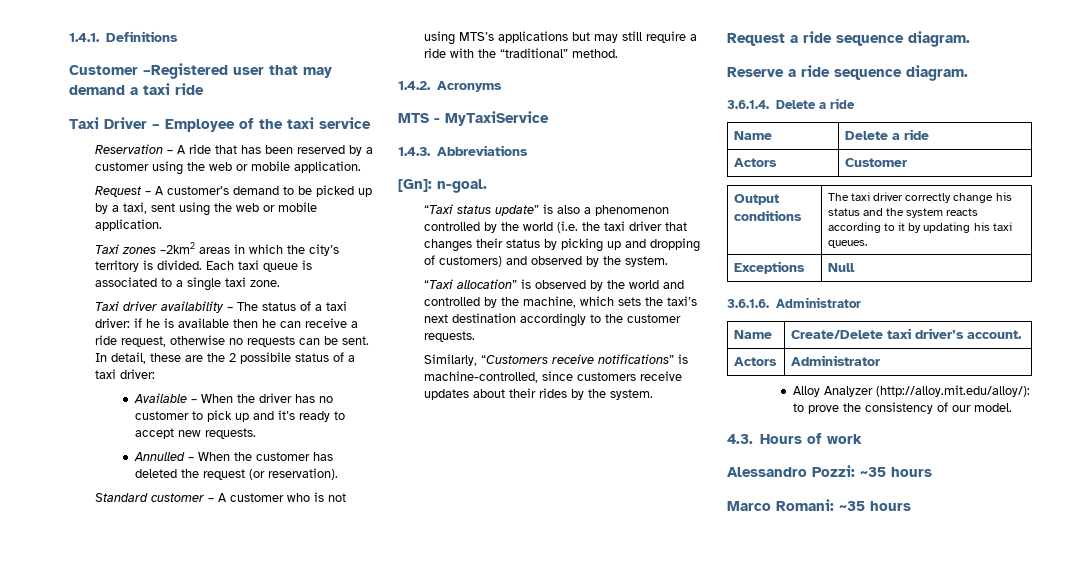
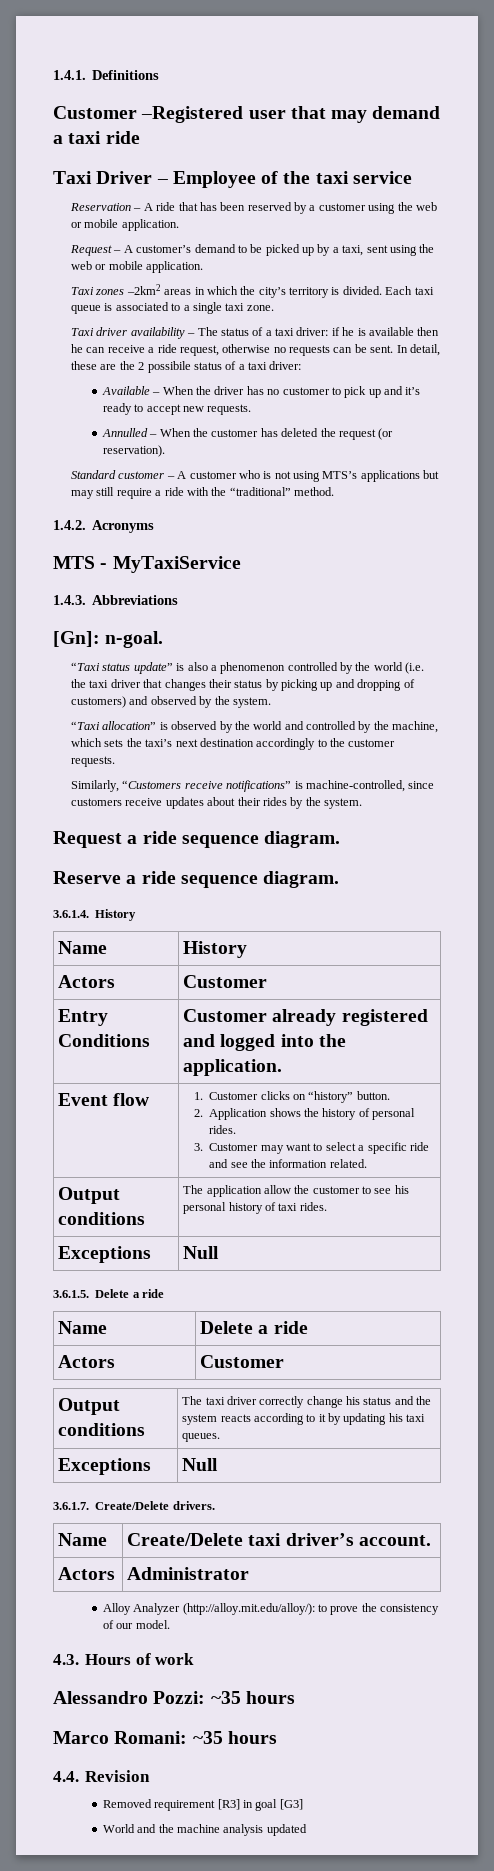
(769, 104) none -> [95,909,137,921] [58,941,108,954] [183,941,248,958] [58,975,116,988] [183,975,268,988] [58,1009,109,1026] [58,1034,151,1047] [183,1009,428,1026] [183,1034,346,1051] [183,1059,283,1076] [58,1093,150,1106] [194,1091,390,1103] [194,1108,416,1120] [209,1125,237,1134] [194,1142,429,1154] [209,1159,367,1168] [58,1187,121,1204] [58,1212,146,1225] [183,1185,409,1197] [183,1202,327,1214] [58,1246,152,1263] [183,1246,220,1259] [53,1290,89,1298] History // Name | History // Actors | Customer // Entry Conditions | Customer already registered and logged into the application. // Event flow | 1. Customer clicks on “history” button. // 2. Application shows the history of personal rides. // 3. Customer may want to select a specific ride and see the information related. // Output conditions | The application allow the customer to see his personal history of taxi rides. // Exceptions | Null // 3.6.1.5.
[727,297,861,308] 3.6.1.6. Administrator -> [53,1501,215,1510] 3.6.1.7. Create/Delete drivers.
(911, 506) none -> [53,1770,151,1782] [102,1799,303,1811] [102,1824,307,1836] // 4.4. Revision // Removed requirement [R3] in goal [G3] // World and the machine analysis updated

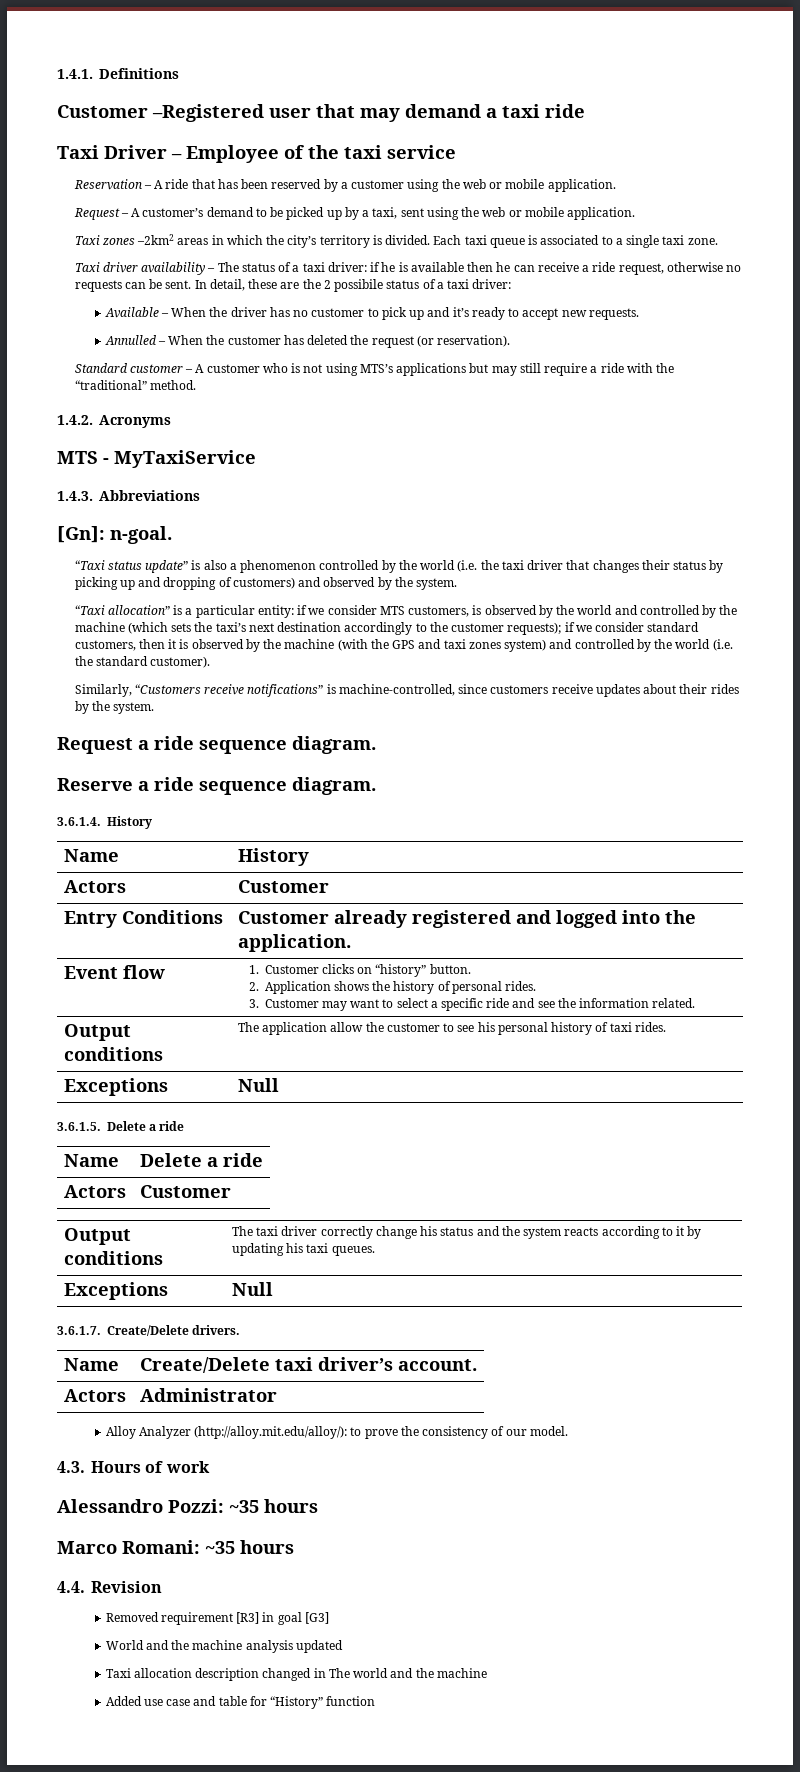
(168, 726) none -> [185,605,482,618] a particular entity: if we consider MTS customers, is
[392,721,439,733] [71,738,103,747] machine, which -> [74,622,169,634] machine (which
[71,756,116,767] requests. -> [507,622,700,635] [74,639,733,652] [74,656,211,668] requests); if we consider standard customers, then it is observed by the machine (with the GPS and taxi zones system) and controlled by the world (i.e. the standard customer).
(307, 1830) none -> [105,1668,487,1681] [105,1696,376,1709] // Taxi allocation description changed in The world and the machine // Added use case and table for “History” function

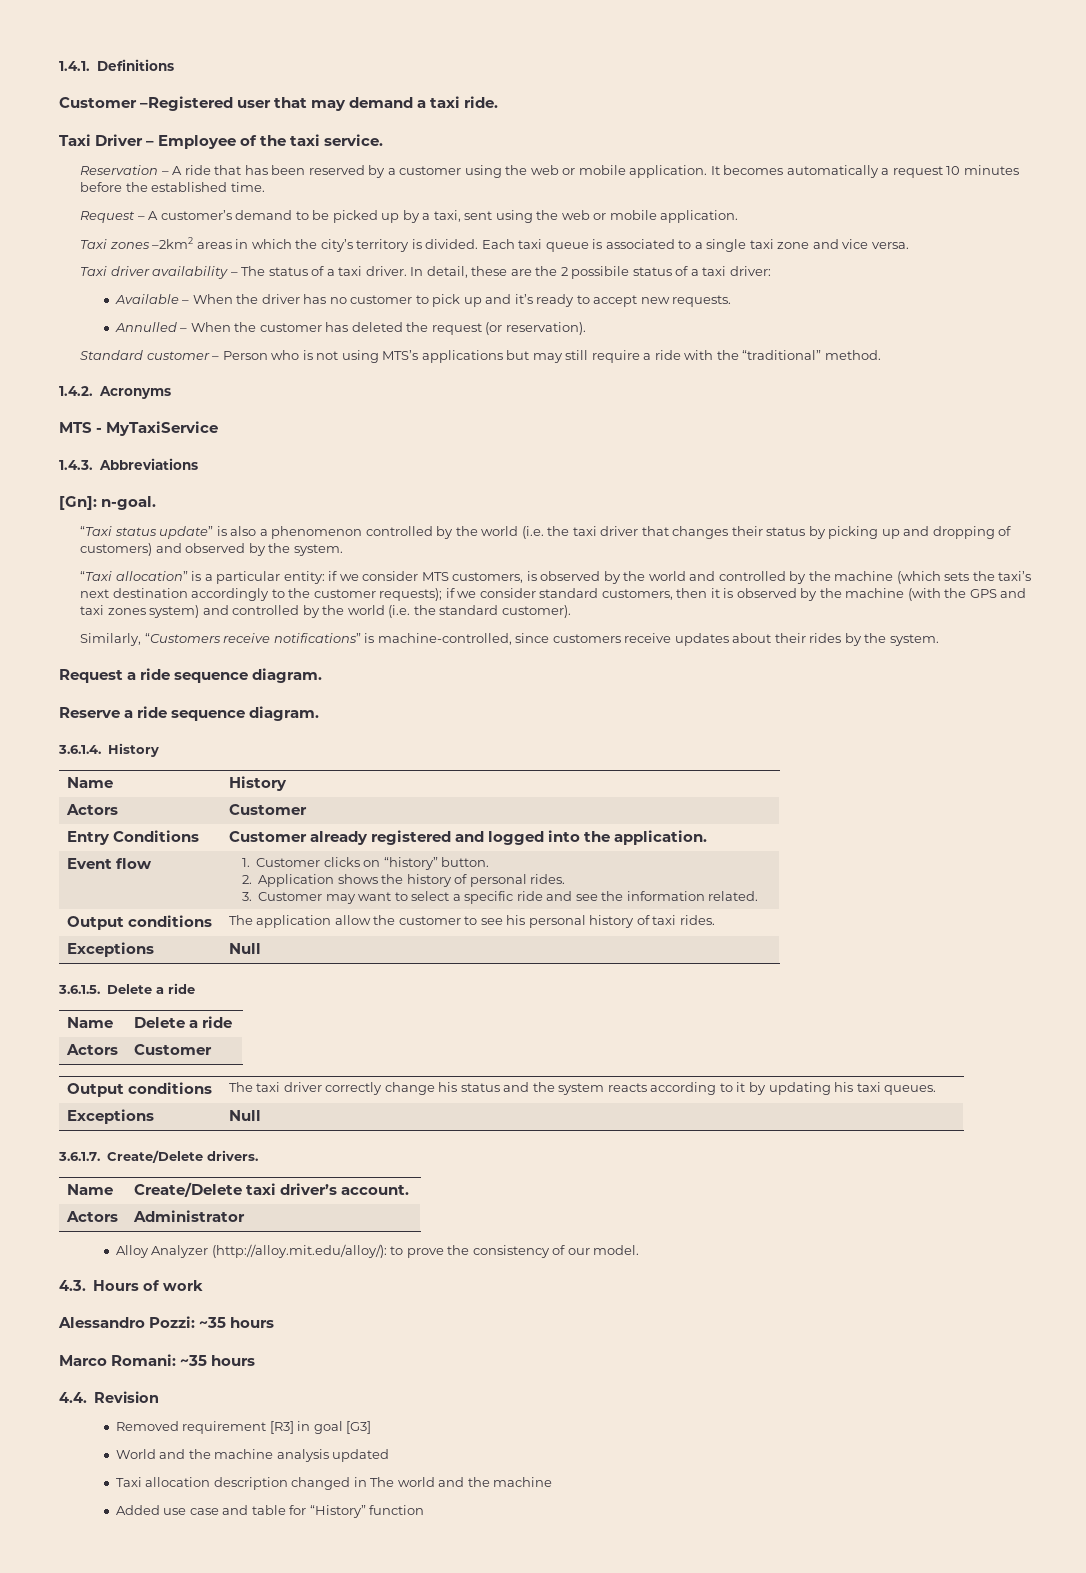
[545,104,585,118] ride -> [464,96,499,108] ride.
[387,145,456,159] service -> [324,134,384,146] service.
(616, 185) none -> [710,165,1019,178] [80,182,265,192] It becomes automatically a request 10 minutes before the established time.
[687,238,718,245] zone. -> [777,239,909,249] zone and vice versa.
[327,262,742,275] [74,279,192,292] driver: if he is available then he can receive a ride request, otherwise no requests can be sent. -> [365,266,407,276] driver.
[195,364,260,373] A customer -> [222,351,268,360] Person

